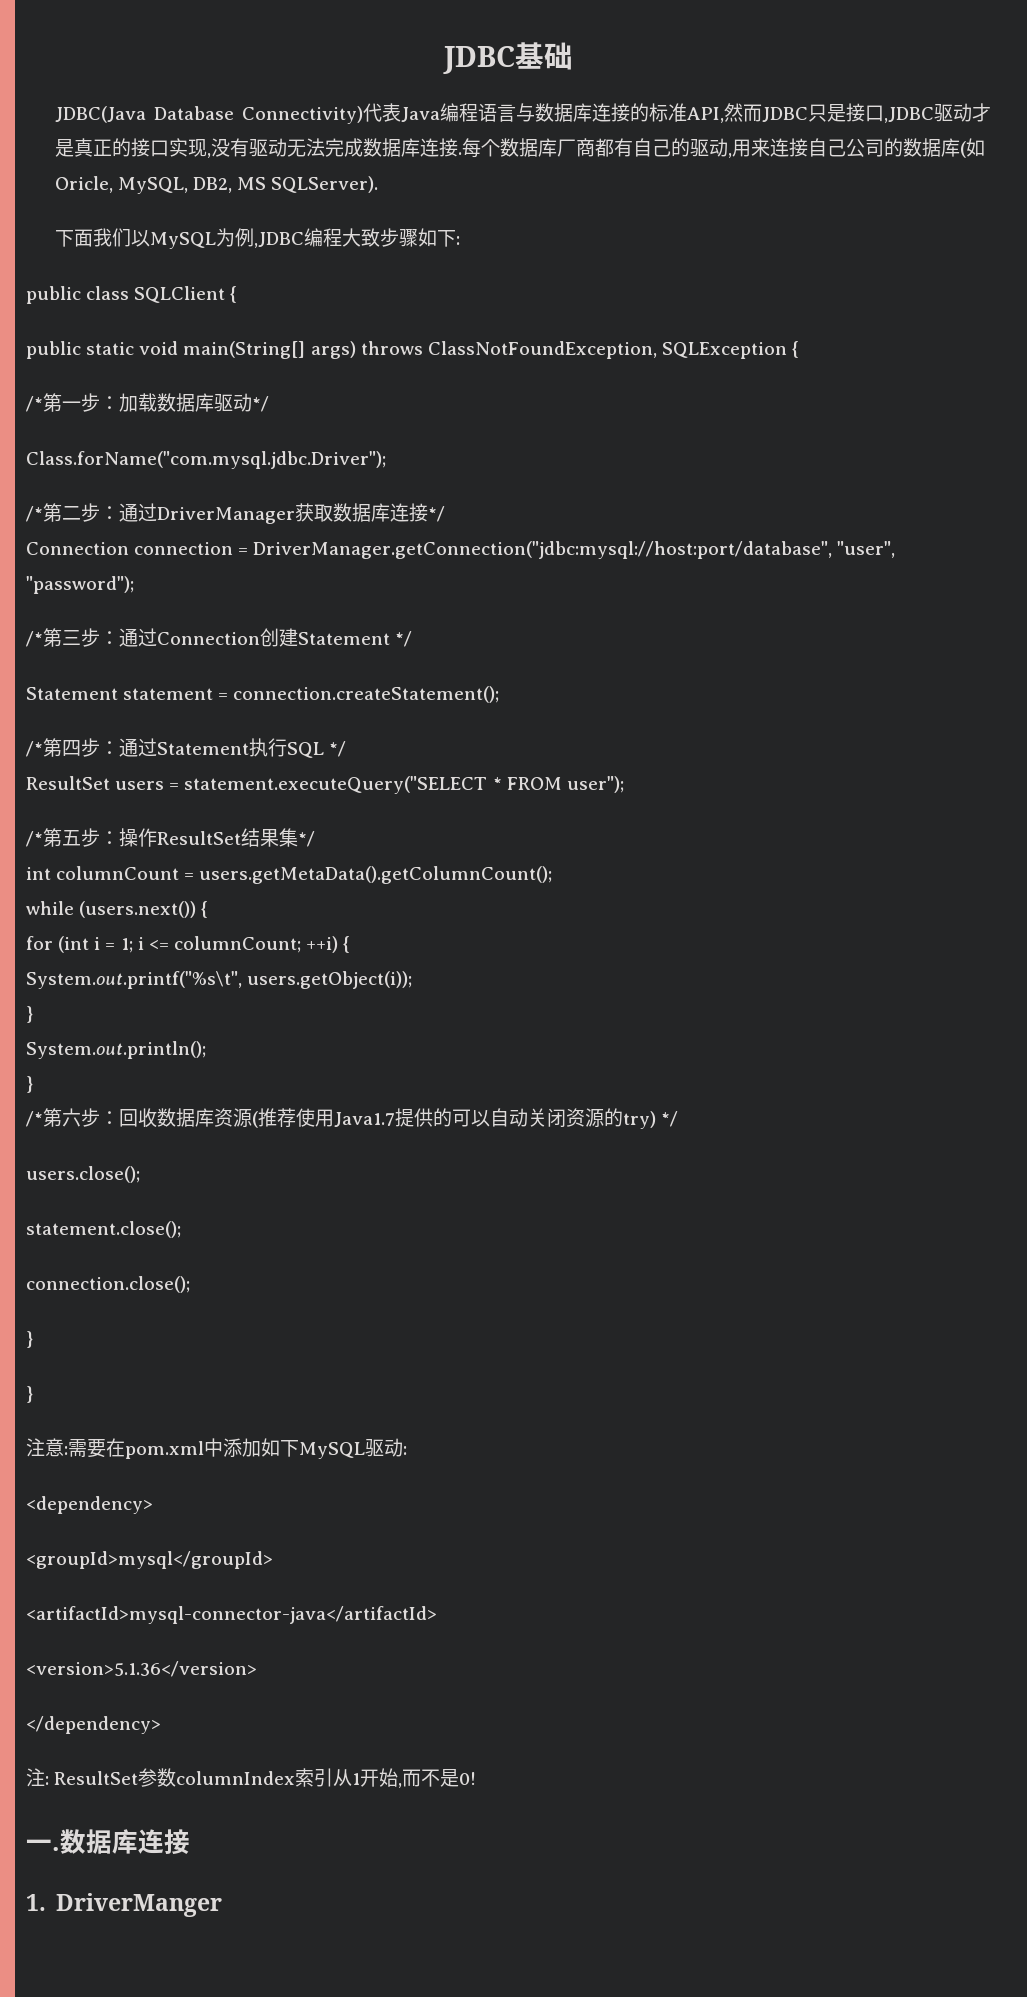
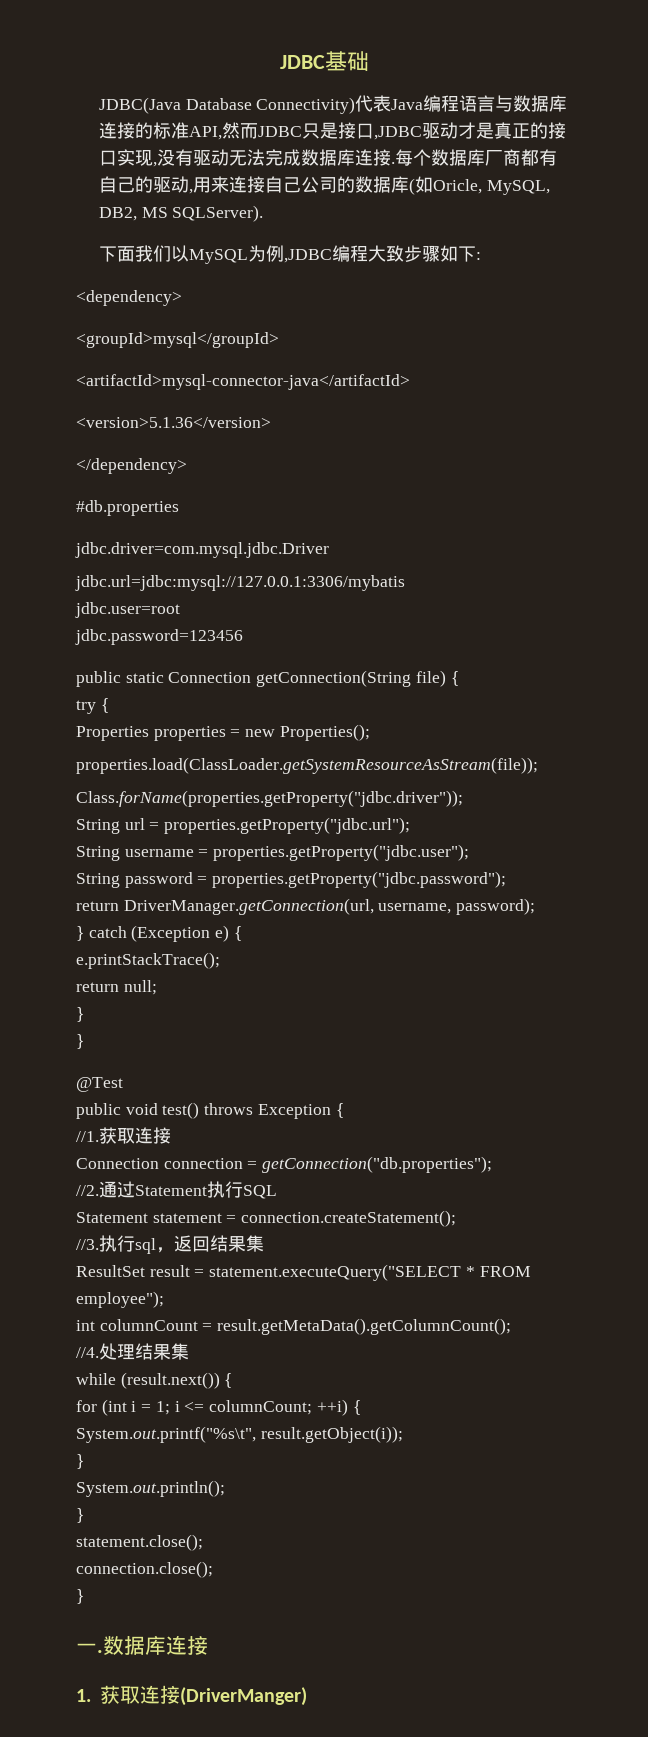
[26,286,238,304] [26,341,800,359] [26,393,269,412] [26,451,386,469] [26,503,445,524] public class SQLClient { // public static void main(String[] args) throws ClassNotFoundException, SQLException { // /*第一步：加载数据库驱动*/ // Class.forName("com.mysql.jdbc.Driver"); // /*第二步：通过DriverManager获取数据库连接*/ -> [76,290,182,306] [76,332,279,348] [76,374,410,390] [76,417,271,428] [76,458,187,474] [76,500,179,516] [75,542,329,558] [75,575,405,591] [75,602,180,618] [75,629,243,645] [76,670,459,687] [76,698,109,714] [76,724,370,741] [76,757,538,774] [76,790,463,807] [76,817,411,834] [76,844,470,861] [76,871,507,888] [76,898,536,915] [76,925,242,942] [76,952,220,969] [76,980,157,995] [76,1007,84,1022] [76,1034,84,1049] [76,1077,123,1092] [76,1102,344,1119] [76,1127,171,1144] <dependency> // <groupId>mysql</groupId> // <artifactId>mysql-connector-java</artifactId> // <version>5.1.36</version> // </dependency> // #db.properties // jdbc.driver=com.mysql.jdbc.Driver // jdbc.url=jdbc:mysql://127.0.0.1:3306/mybatis // jdbc.user=root // jdbc.password=123456 // public static Connection getConnection(String file) { // try { // Properties properties = new Properties(); // properties.load(ClassLoader.getSystemResourceAsStream(file)); // Class.forName(properties.getProperty("jdbc.driver")); // String url = properties.getProperty("jdbc.url"); // String username = properties.getProperty("jdbc.user"); // String password = properties.getProperty("jdbc.password"); // return DriverManager.getConnection(url, username, password); // } catch (Exception e) { // e.printStackTrace(); // return null; // } // } // @Test // public void test() throws Exception { // //1.获取连接
[253,541,896,559] [26,576,134,594] [26,628,413,647] [26,686,500,703] [26,738,347,758] [26,776,165,790] DriverManager.getConnection("jdbc:mysql://host:port/database", "user", "password"); // /*第三步：通过Connection创建Statement */ // Statement statement = connection.createStatement(); // /*第四步：通过Statement执行SQL */ // ResultSet users -> [262,1156,493,1173] [76,1181,277,1199] [76,1210,457,1227] [76,1235,264,1254] [76,1265,190,1277] getConnection("db.properties"); // //2.通过Statement执行SQL // Statement statement = connection.createStatement(); // //3.执行sql，返回结果集 // ResultSet result
[566,776,624,793] [26,828,315,847] user"); // /*第五步：操作ResultSet结果集*/ -> [76,1291,164,1308] employee");
[199,866,553,884] users.getMetaData().getColumnCount(); -> [217,1318,512,1335] [76,1343,189,1360] result.getMetaData().getColumnCount(); // //4.处理结果集
[79,901,197,918] (users.next()) -> [120,1372,220,1389] (result.next())
[247,971,413,989] users.getObject(i)); -> [260,1426,403,1443] result.getObject(i));
[26,1108,679,1129] [26,1166,140,1183] [26,1221,181,1238] [26,1276,190,1293] [26,1331,33,1348] [26,1386,33,1403] [26,1438,407,1459] [26,1496,153,1514] [26,1551,273,1569] [26,1606,437,1624] [26,1661,257,1677] [26,1716,161,1734] [26,1768,477,1788] /*第六步：回收数据库资源(推荐使用Java1.7提供的可以自动关闭资源的try) */ // users.close(); // statement.close(); // connection.close(); // } // } // 注意:需要在pom.xml中添加如下MySQL驱动: // <dependency> // <groupId>mysql</groupId> // <artifactId>mysql-connector-java</artifactId> // <version>5.1.36</version> // </dependency> // 注: ResultSet参数columnIndex索引从1开始,而不是0! -> [76,1534,203,1551] [76,1561,213,1578] [76,1589,84,1604] statement.close(); // connection.close(); // }
[55,1893,222,1917] DriverManger -> [99,1685,307,1706] 获取连接(DriverManger)

